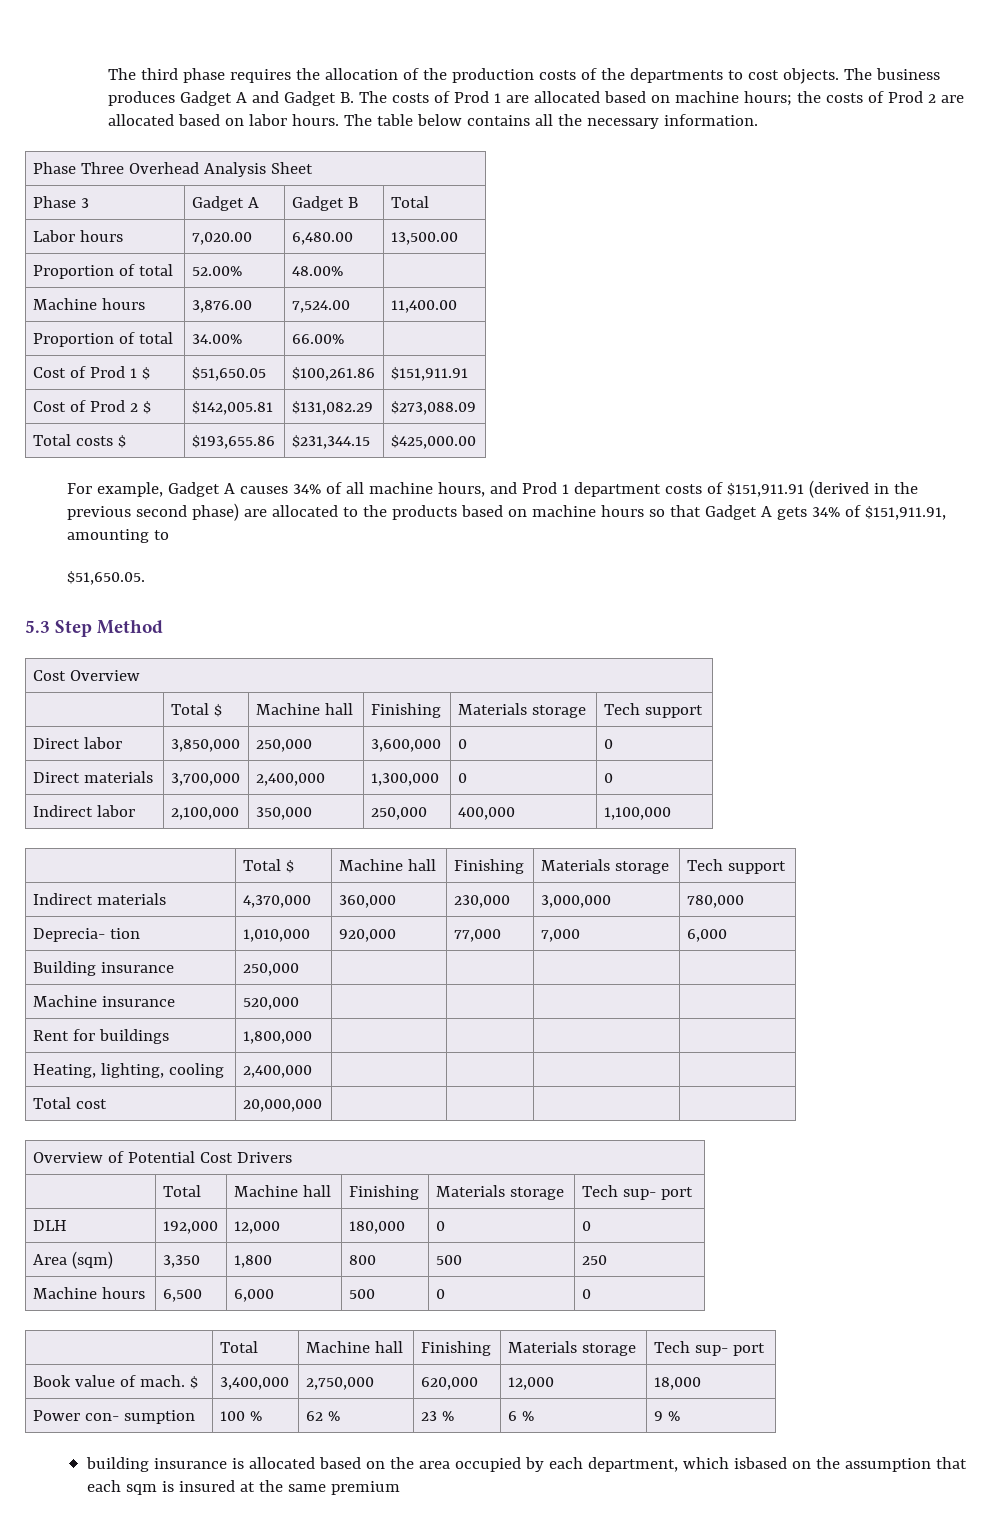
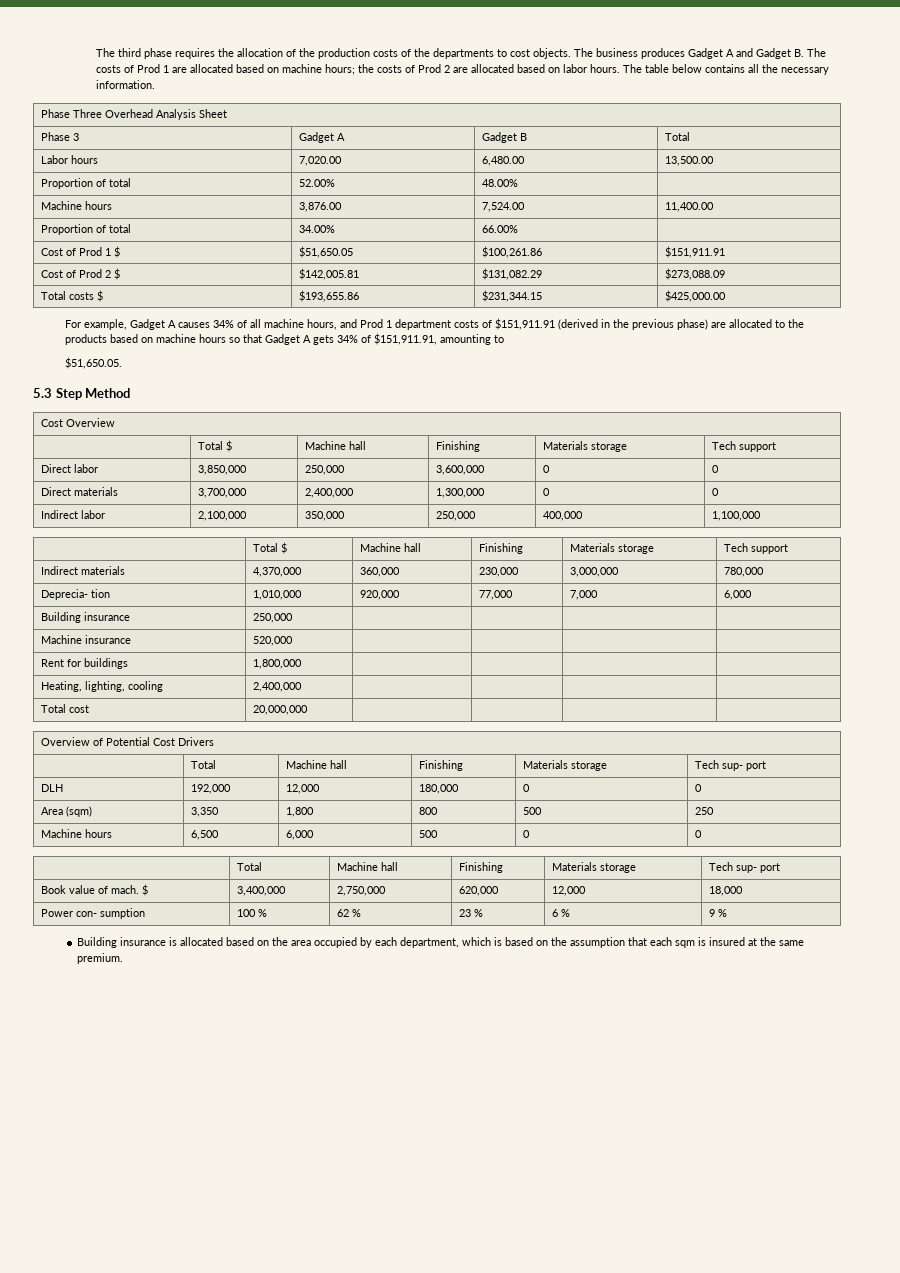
[135,505,187,517] second -> (674, 324) none
[86,1457,150,1472] building -> [76,937,117,948] Building
[733,1457,787,1469] isbased -> [493,937,533,946] is based
[330,1481,400,1495] premium -> [76,953,123,964] premium.

